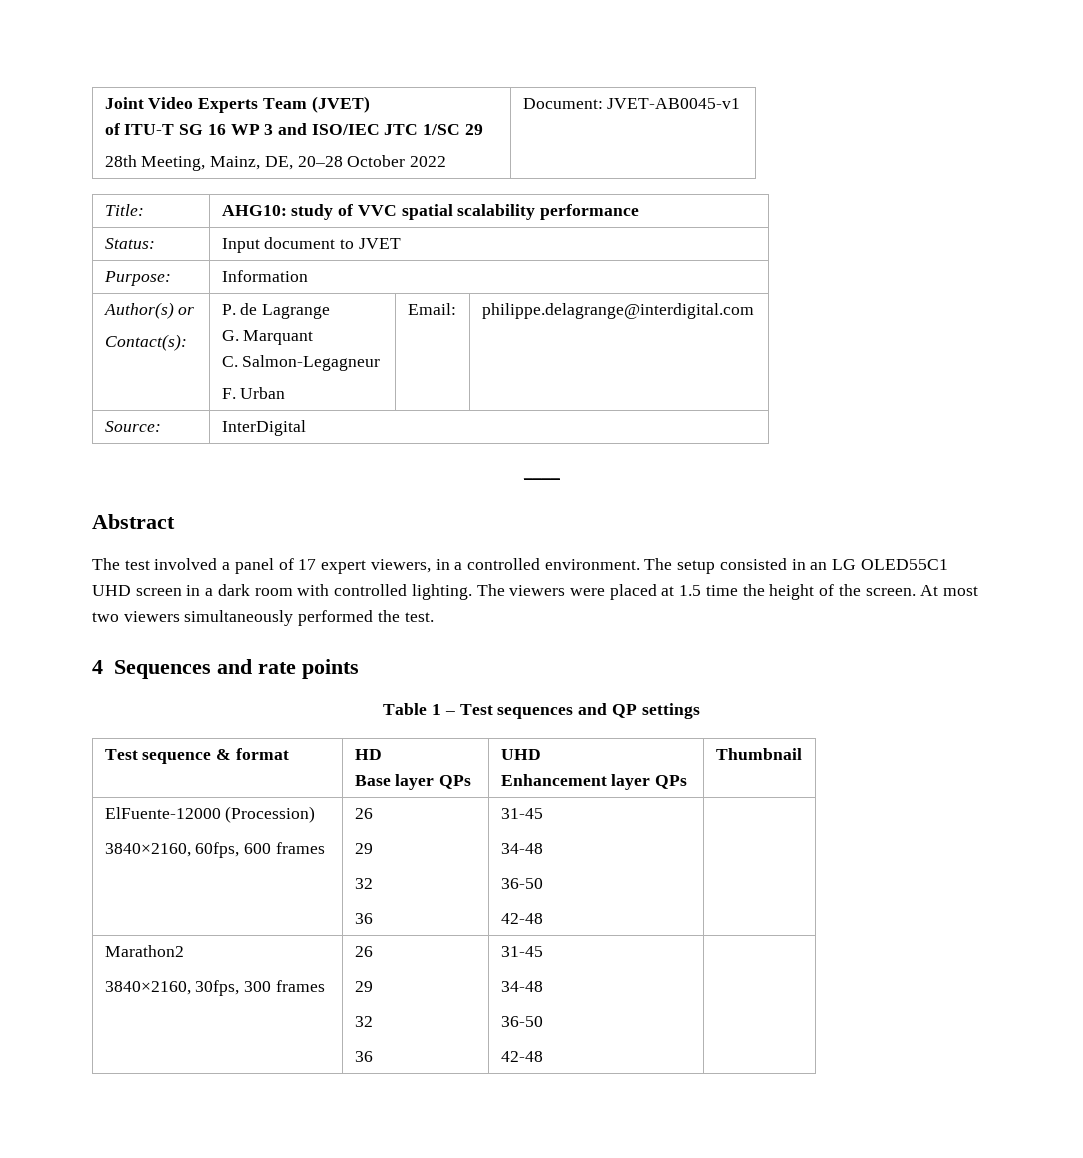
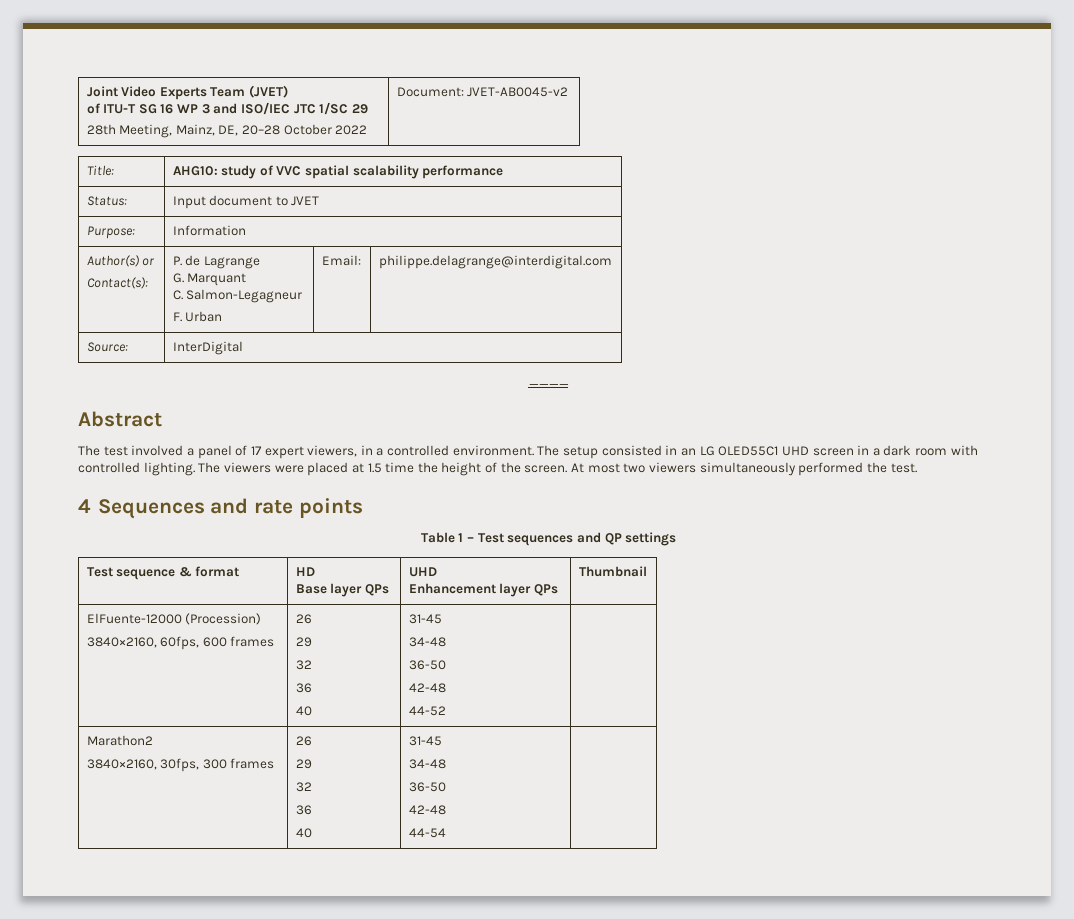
[607,98,741,109] JVET-AB0045-v1 -> [467,87,569,97] JVET-AB0045-v2
[500,808,543,819] [500,843,543,854] [500,878,543,889] [500,913,543,924] | 31-45 // 34-48 // 36-50 // 42-48 -> [295,706,312,716] [408,614,442,624] [408,637,446,647] [408,660,446,670] [408,683,446,693] [408,706,446,716] // 40 | 31-45 // 34-48 // 36-50 // 42-48 // 44-52
[500,946,543,957] [500,981,543,992] [500,1016,543,1027] [500,1051,543,1062] | 31-45 // 34-48 // 36-50 // 42-48 -> [295,828,312,838] [408,736,442,746] [408,759,446,769] [408,782,446,792] [408,805,446,815] [408,828,446,838] // 40 | 31-45 // 34-48 // 36-50 // 42-48 // 44-54

